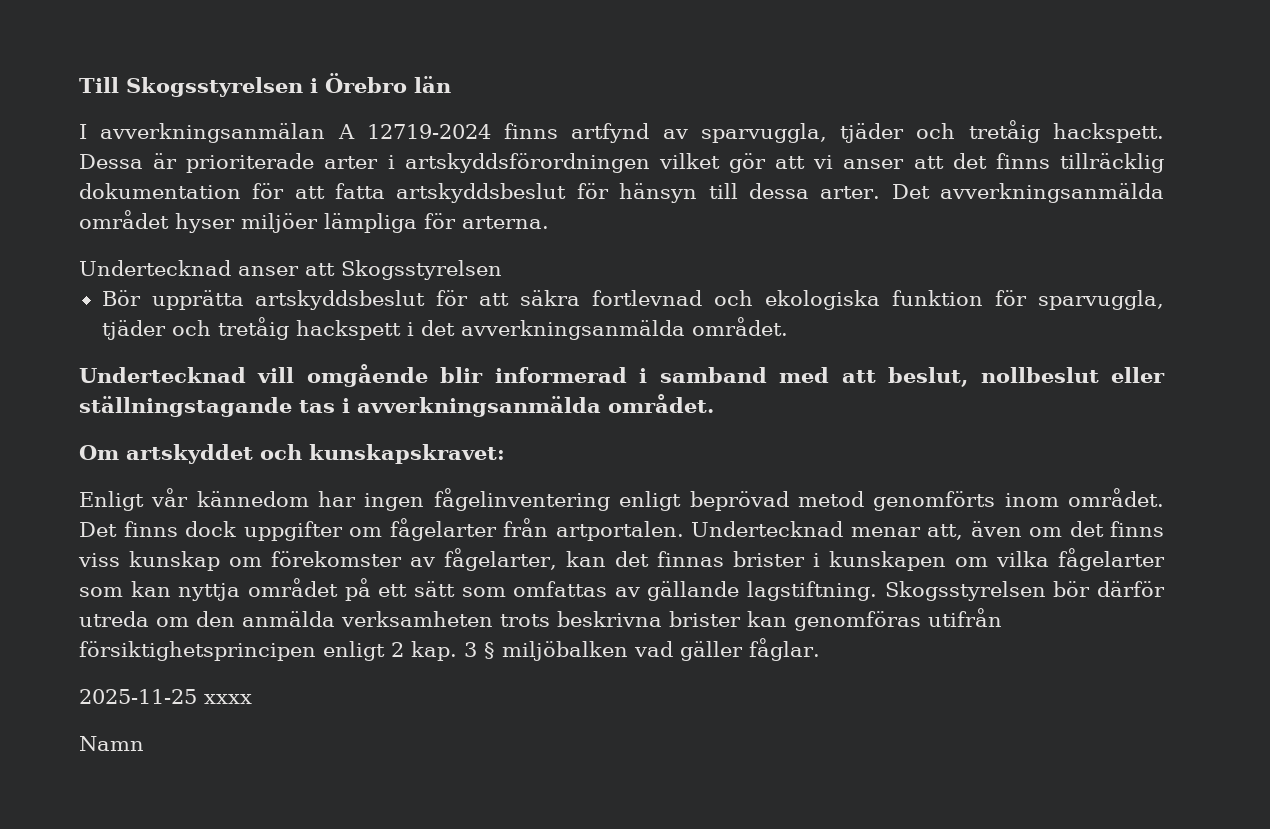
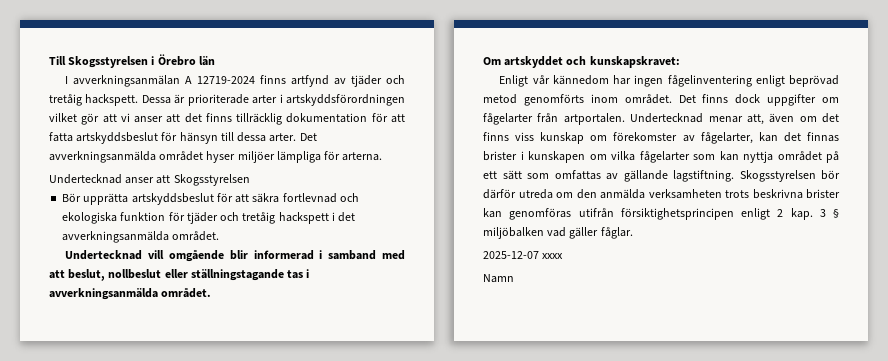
[700,123,827,143] sparvuggla, -> (347, 81) none
[1038,290,1165,310] sparvuggla, -> (185, 216) none
[79,689,197,704] 2025-11-25 -> [483,251,539,259] 2025-12-07

